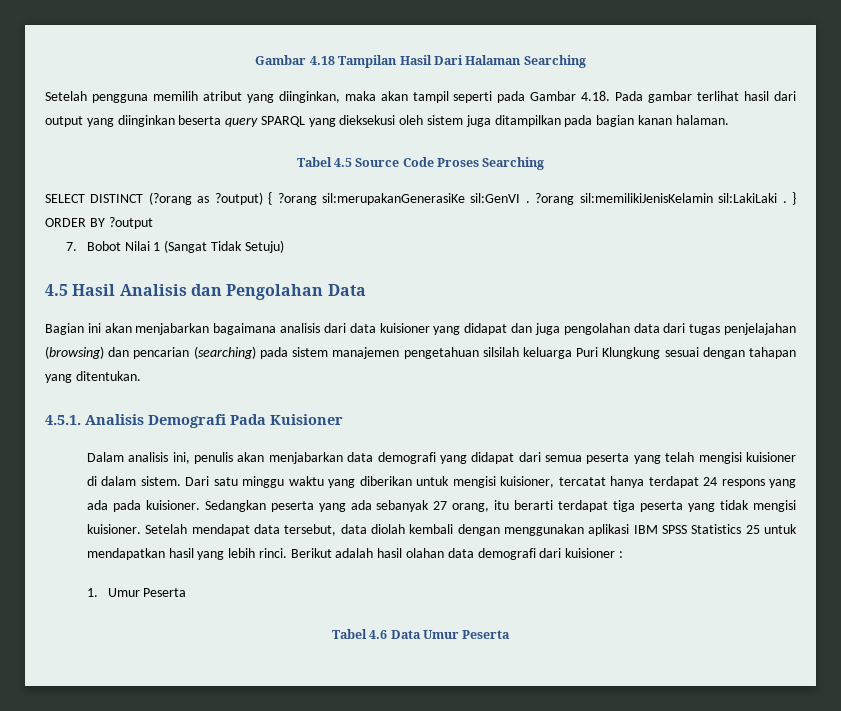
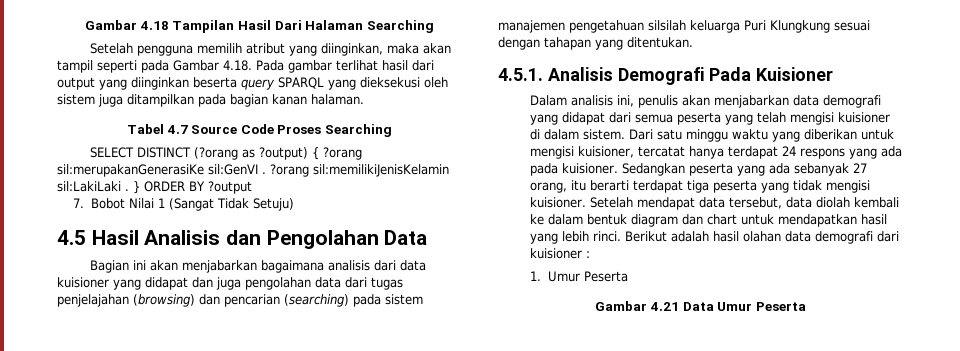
[333,158,352,167] 4.5 -> [166,125,188,134] 4.7
[457,524,760,536] dengan menggunakan aplikasi IBM SPSS Statistics 25 -> [530,214,738,227] ke dalam bentuk diagram dan chart
[331,629,388,639] Tabel 4.6 -> [595,301,679,311] Gambar 4.21

